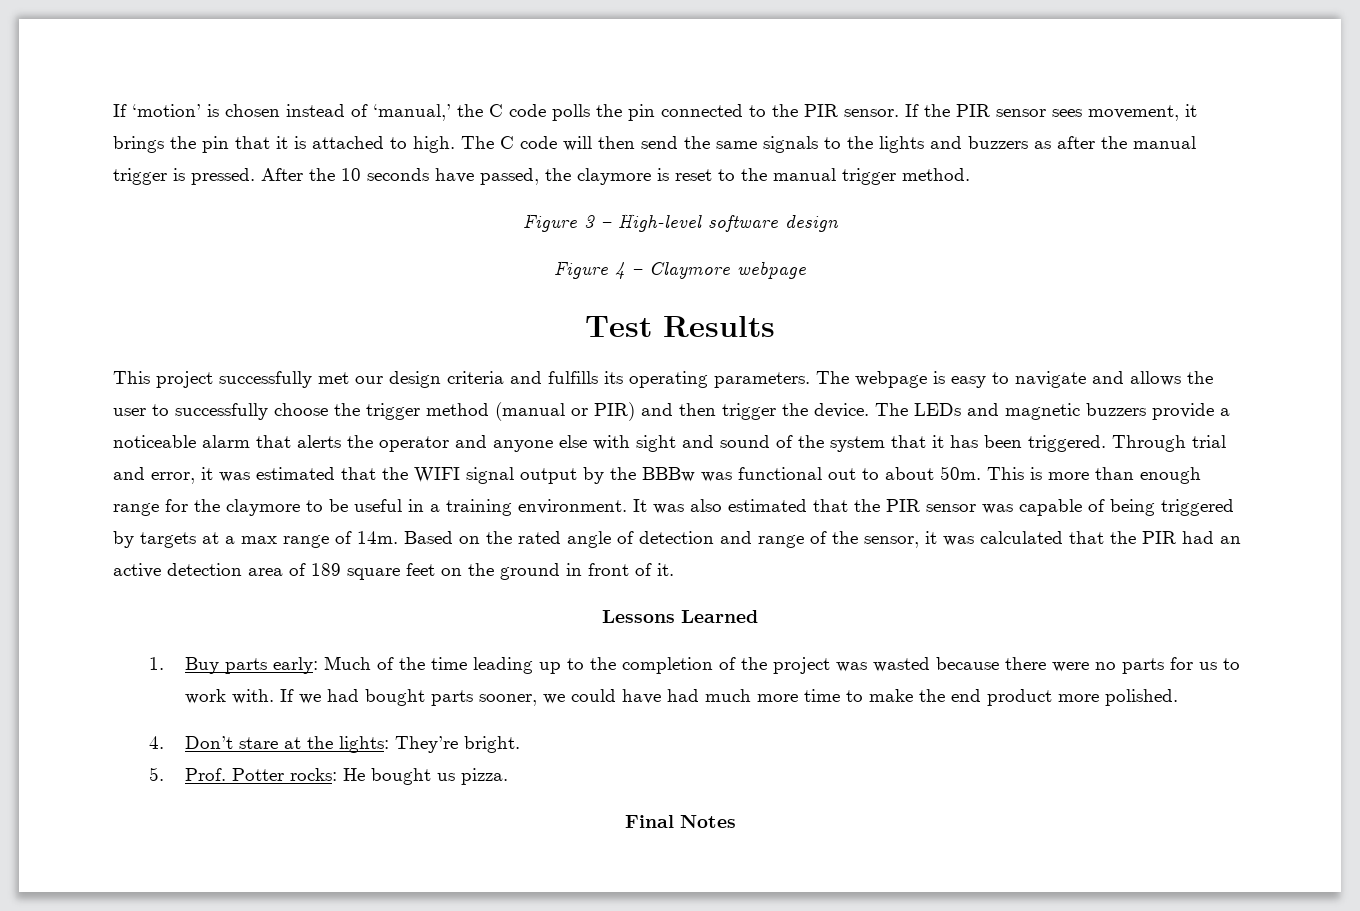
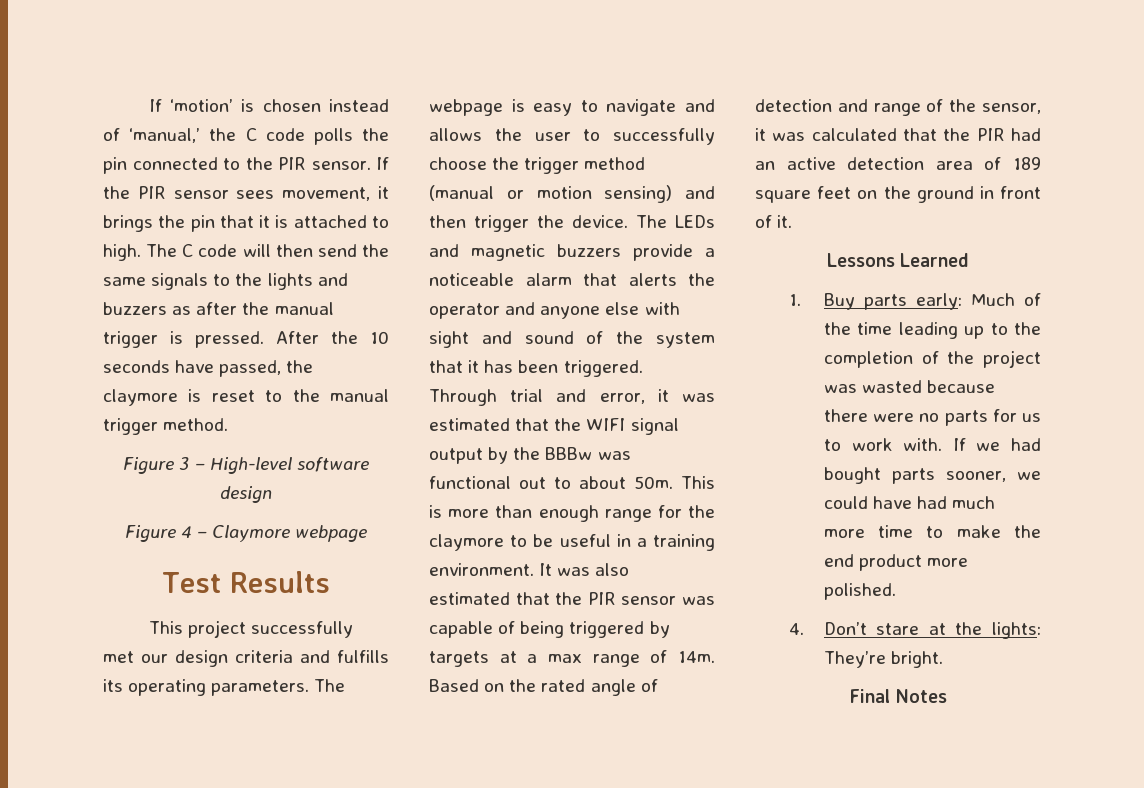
[594,402,635,421] PIR) -> [536,185,673,203] motion sensing)
[148,767,508,785] // 5. Prof. Potter rocks: He bought us pizza. -> (944, 659) none

